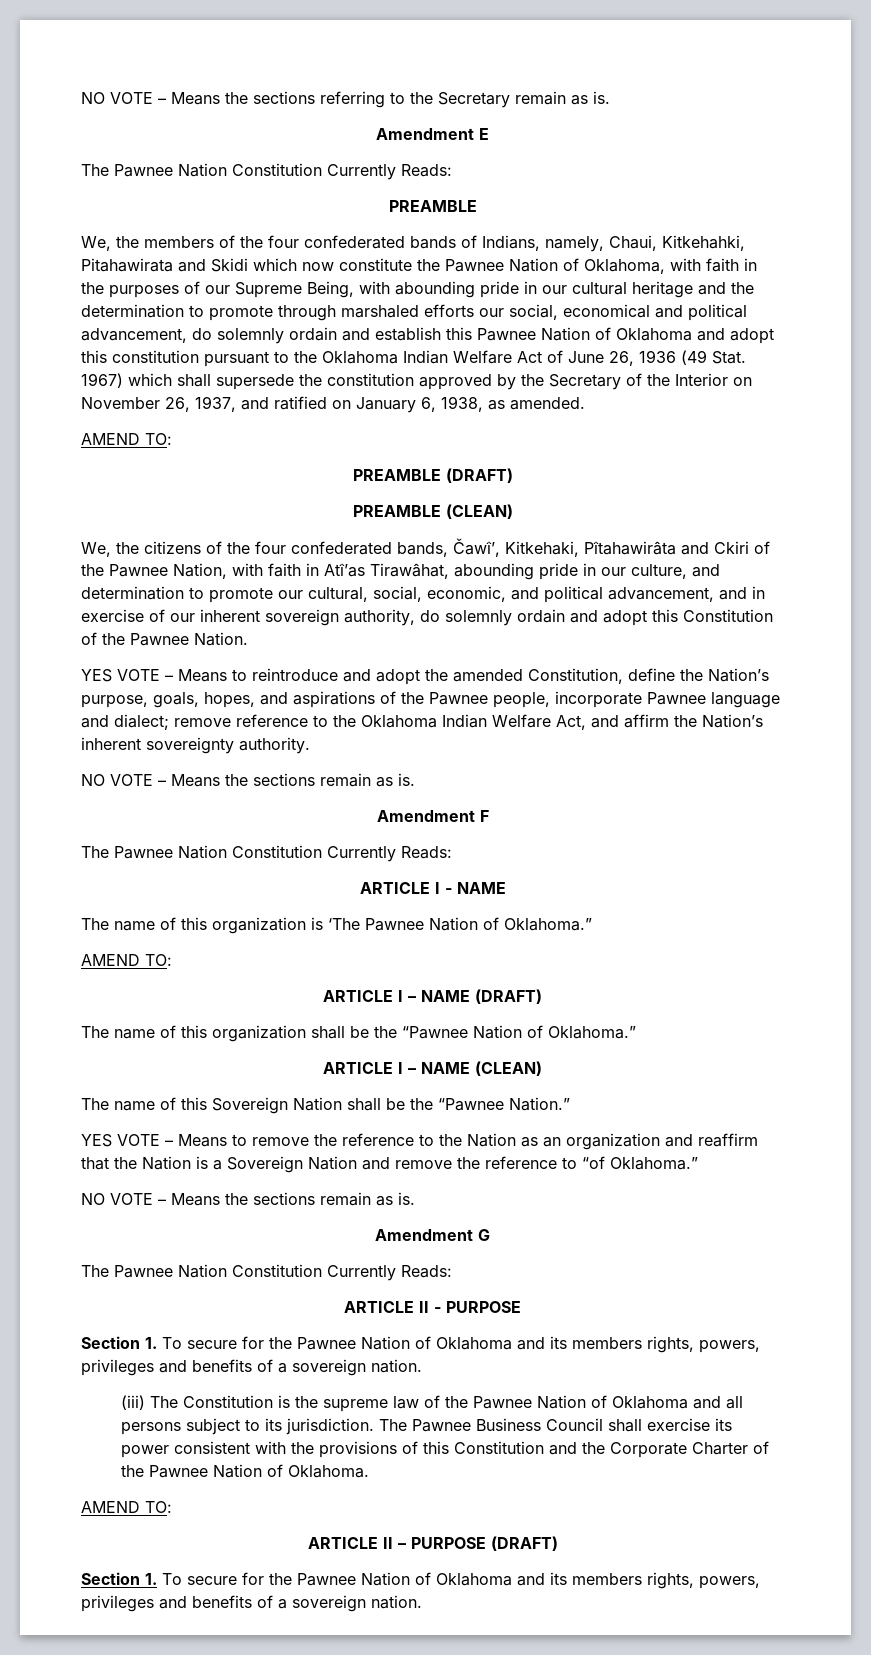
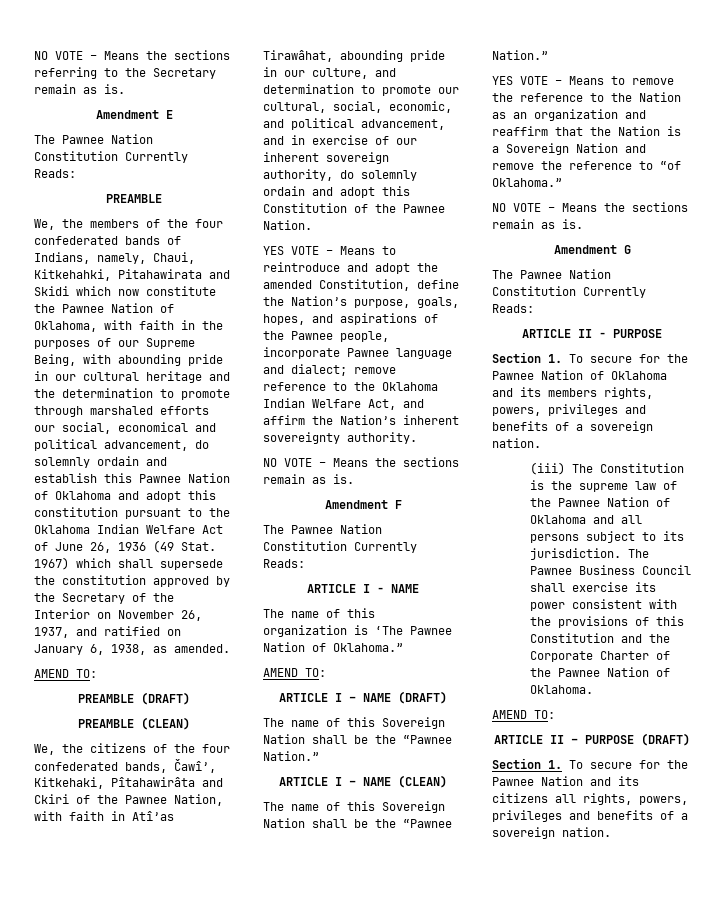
[212,1025,636,1042] organization shall be the “Pawnee Nation of Oklahoma.” -> [382,717,445,729] [263,734,452,744] [263,751,319,761] Sovereign Nation shall be the “Pawnee Nation.”
[415,1572,642,1586] of Oklahoma and its members -> [590,776,639,786] [492,793,576,803] and its citizens all

